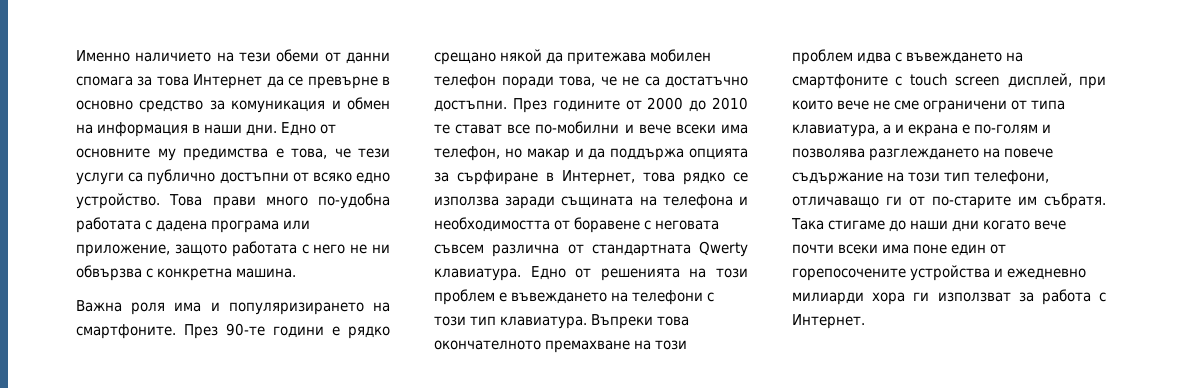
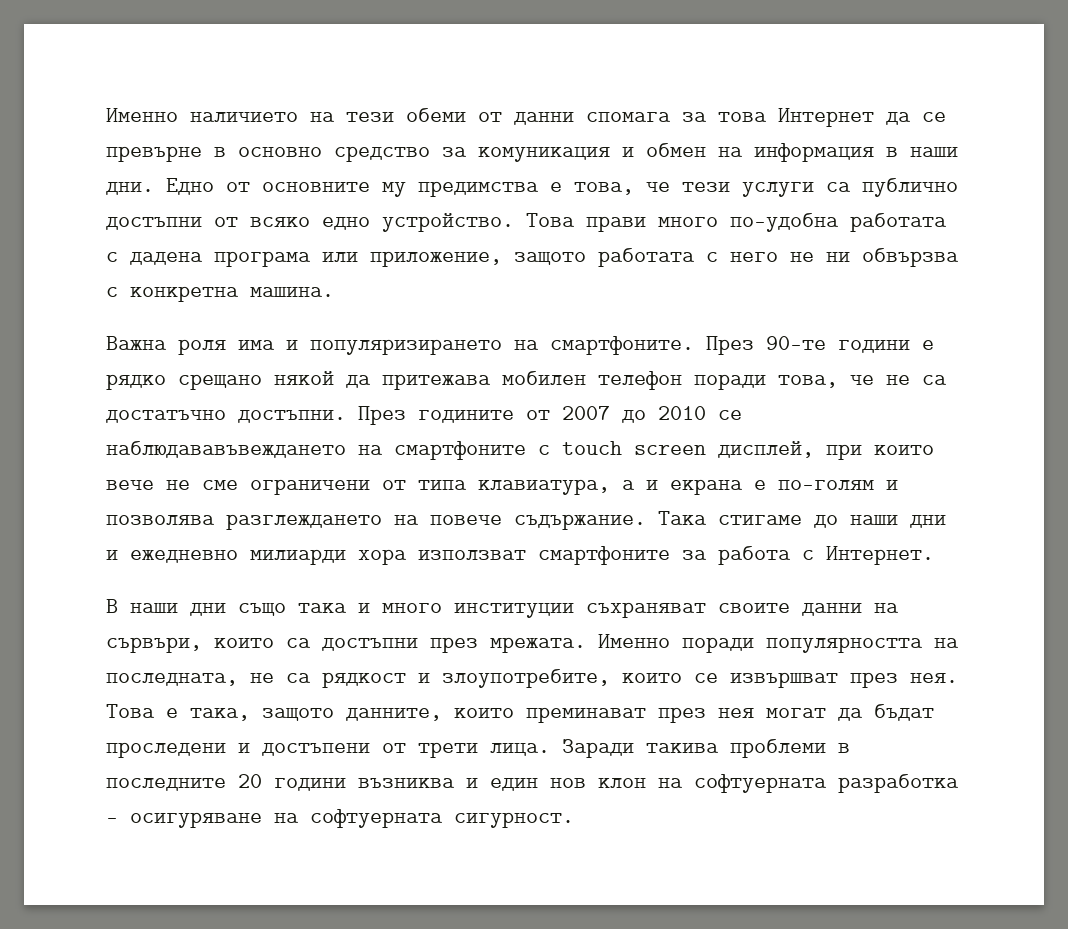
[647,97,684,110] 2000 -> [562,406,610,420] 2007
[434,121,748,134] [434,146,748,161] [434,170,748,185] [434,194,748,209] [434,217,720,233] [434,241,748,257] [434,266,748,281] [434,289,715,305] [434,314,690,329] [434,340,688,353] [792,49,1003,65] те стават все по-мобилни и вече всеки има телефон, но макар и да поддържа опцията за сърфиране в Интернет, това рядко се използва заради същината на телефона и необходимостта от боравене с неговата съвсем различна от стандартната Qwerty клавиатура. Едно от решенията на този проблем е въвеждането на телефони с този тип клавиатура. Въпреки това окончателното премахване на този проблем идва с въвеждането -> [718,410,742,420] [106,441,346,458] се наблюдававъвеждането
[792,170,1050,185] [792,193,1106,209] съдържание на този тип телефони, отличаващо ги от по-старите им събратя. -> [514,514,646,530] съдържание.
[983,220,1067,230] [792,244,1007,256] [792,265,991,281] когато вече почти всеки има поне един от горепосочените устройства -> (946, 521) none
[913,292,1011,302] ги използват -> [418,546,670,565] използват смартфоните
(865, 321) none -> [106,599,899,618] [106,634,959,653] [106,669,958,688] [106,704,934,723] [106,739,850,758] [106,774,959,793] [106,809,574,828] // В наши дни също така и много институции съхраняват своите данни на сървъри, които са достъпни през мрежата. Именно поради популярността на последната, не са рядкост и злоупотребите, които се извършват през нея. Това е така, защото данните, които преминават през нея могат да бъдат проследени и достъпени от трети лица. Заради такива проблеми в последните 20 години възниква и един нов клон на софтуерната разработка – осигуряване на софтуерната сигурност.

